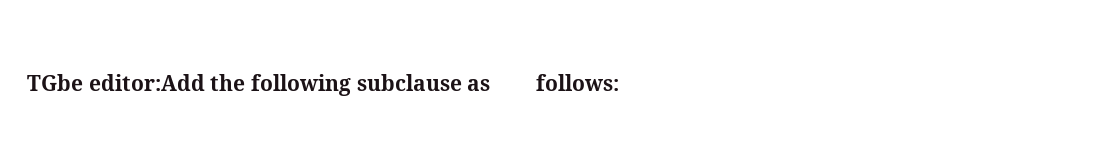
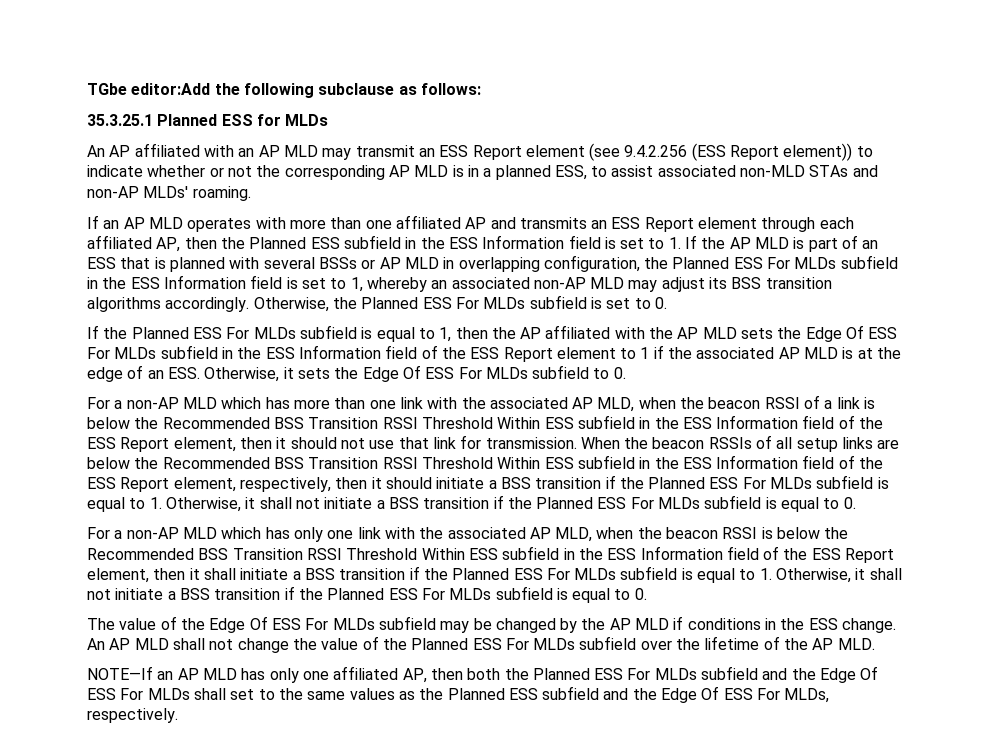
(619, 82) none -> [87,114,329,126] [87,143,873,161] [87,165,878,180] [87,186,251,201] [87,215,854,232] [87,235,879,252] [87,255,898,272] [87,275,832,292] [87,295,667,312] [87,325,898,342] [87,345,902,362] [87,365,626,382] [87,395,876,412] [87,415,884,429] [87,435,900,452] [87,455,884,469] [87,475,889,492] [87,495,856,512] [87,527,849,542] [87,546,895,563] [87,566,902,583] [87,586,647,603] [87,616,897,633] [87,636,875,653] [87,666,879,683] [87,686,830,703] [87,708,178,723] // 35.3.25.1 Planned ESS for MLDs // An AP affiliated with an AP MLD may transmit an ESS Report element (see 9.4.2.256 (ESS Report element)) to indicate whether or not the corresponding AP MLD is in a planned ESS, to assist associated non-MLD STAs and non-AP MLDs' roaming. // If an AP MLD operates with more than one affiliated AP and transmits an ESS Report element through each affiliated AP, then the Planned ESS subfield in the ESS Information field is set to 1. If the AP MLD is part of an ESS that is planned with several BSSs or AP MLD in overlapping configuration, the Planned ESS For MLDs subfield in the ESS Information field is set to 1, whereby an associated non-AP MLD may adjust its BSS transition algorithms accordingly. Otherwise, the Planned ESS For MLDs subfield is set to 0. // If the Planned ESS For MLDs subfield is equal to 1, then the AP affiliated with the AP MLD sets the Edge Of ESS For MLDs subfield in the ESS Information field of the ESS Report element to 1 if the associated AP MLD is at the edge of an ESS. Otherwise, it sets the Edge Of ESS For MLDs subfield to 0. // For a non-AP MLD which has more than one link with the associated AP MLD, when the beacon RSSI of a link is below the Recommended BSS Transition RSSI Threshold Within ESS subfield in the ESS Information field of the ESS Report element, then it should not use that link for transmission. When the beacon RSSIs of all setup links are below the Recommended BSS Transition RSSI Threshold Within ESS subfield in the ESS Information field of the ESS Report element, respectively, then it should initiate a BSS transition if the Planned ESS For MLDs subfield is equal to 1. Otherwise, it shall not initiate a BSS transition if the Planned ESS For MLDs subfield is equal to 0. // For a non-AP MLD which has only one link with the associated AP MLD, when the beacon RSSI is below the Recommended BSS Transition RSSI Threshold Within ESS subfield in the ESS Information field of the ESS Report element, then it shall initiate a BSS transition if the Planned ESS For MLDs subfield is equal to 1. Otherwise, it shall not initiate a BSS transition if the Planned ESS For MLDs subfield is equal to 0. // The value of the Edge Of ESS For MLDs subfield may be changed by the AP MLD if conditions in the ESS change. An AP MLD shall not change the value of the Planned ESS For MLDs subfield over the lifetime of the AP MLD. // NOTE—If an AP MLD has only one affiliated AP, then both the Planned ESS For MLDs subfield and the Edge Of ESS For MLDs shall set to the same values as the Planned ESS subfield and the Edge Of ESS For MLDs, respectively.

